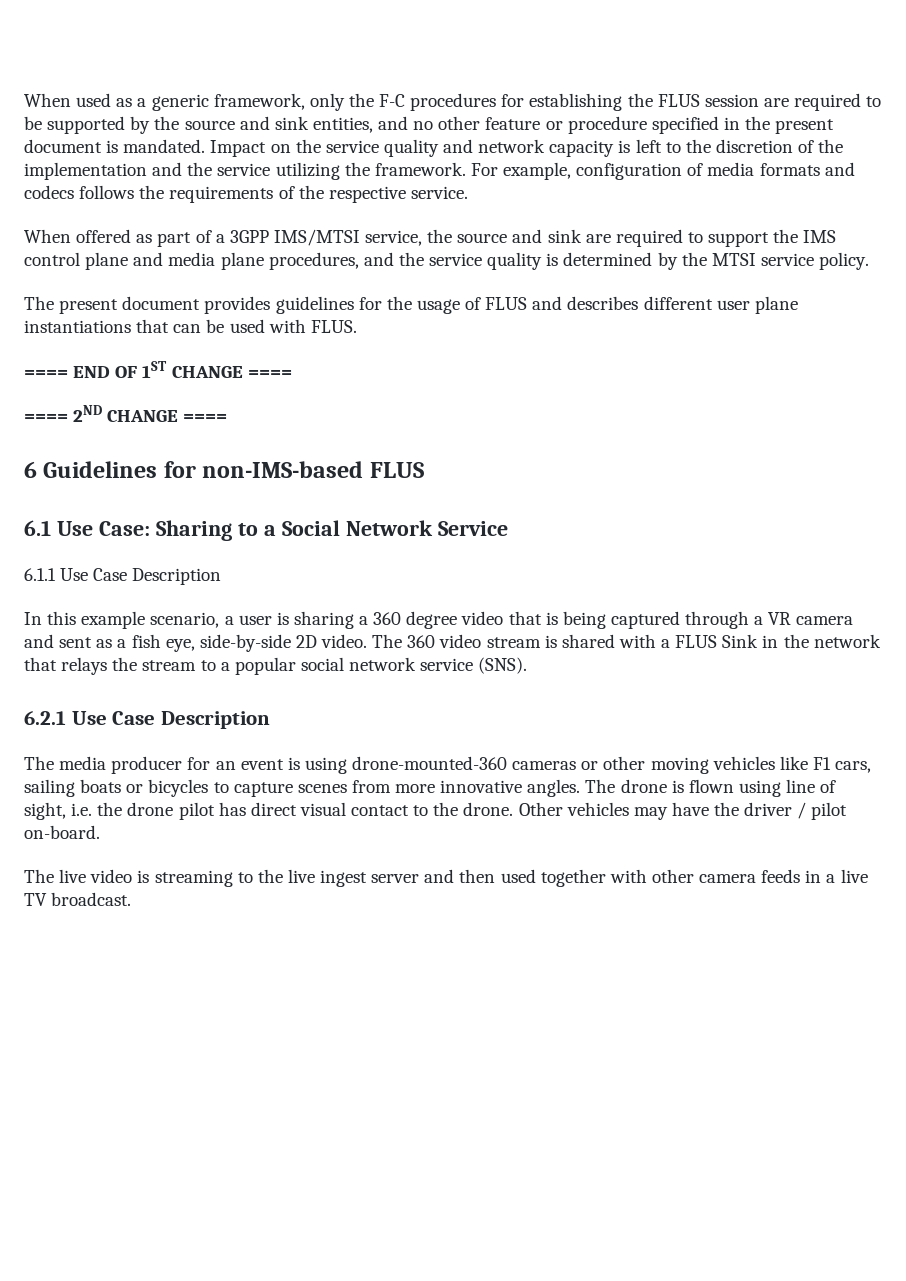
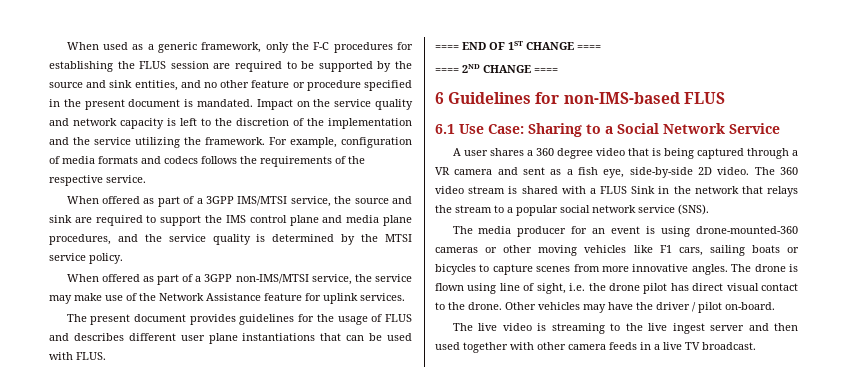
(870, 261) none -> [66,274,412,285] [49,293,405,304] // When offered as part of a 3GPP non-IMS/MTSI service, the service may make use of the Network Assistance feature for uplink services.
[24,568,222,585] [24,611,354,629] 6.1.1 Use Case Description // In this example scenario, a user is sharing -> [452,148,524,156] A user shares
[24,711,270,729] // 6.2.1 Use Case Description -> (709, 209) none

